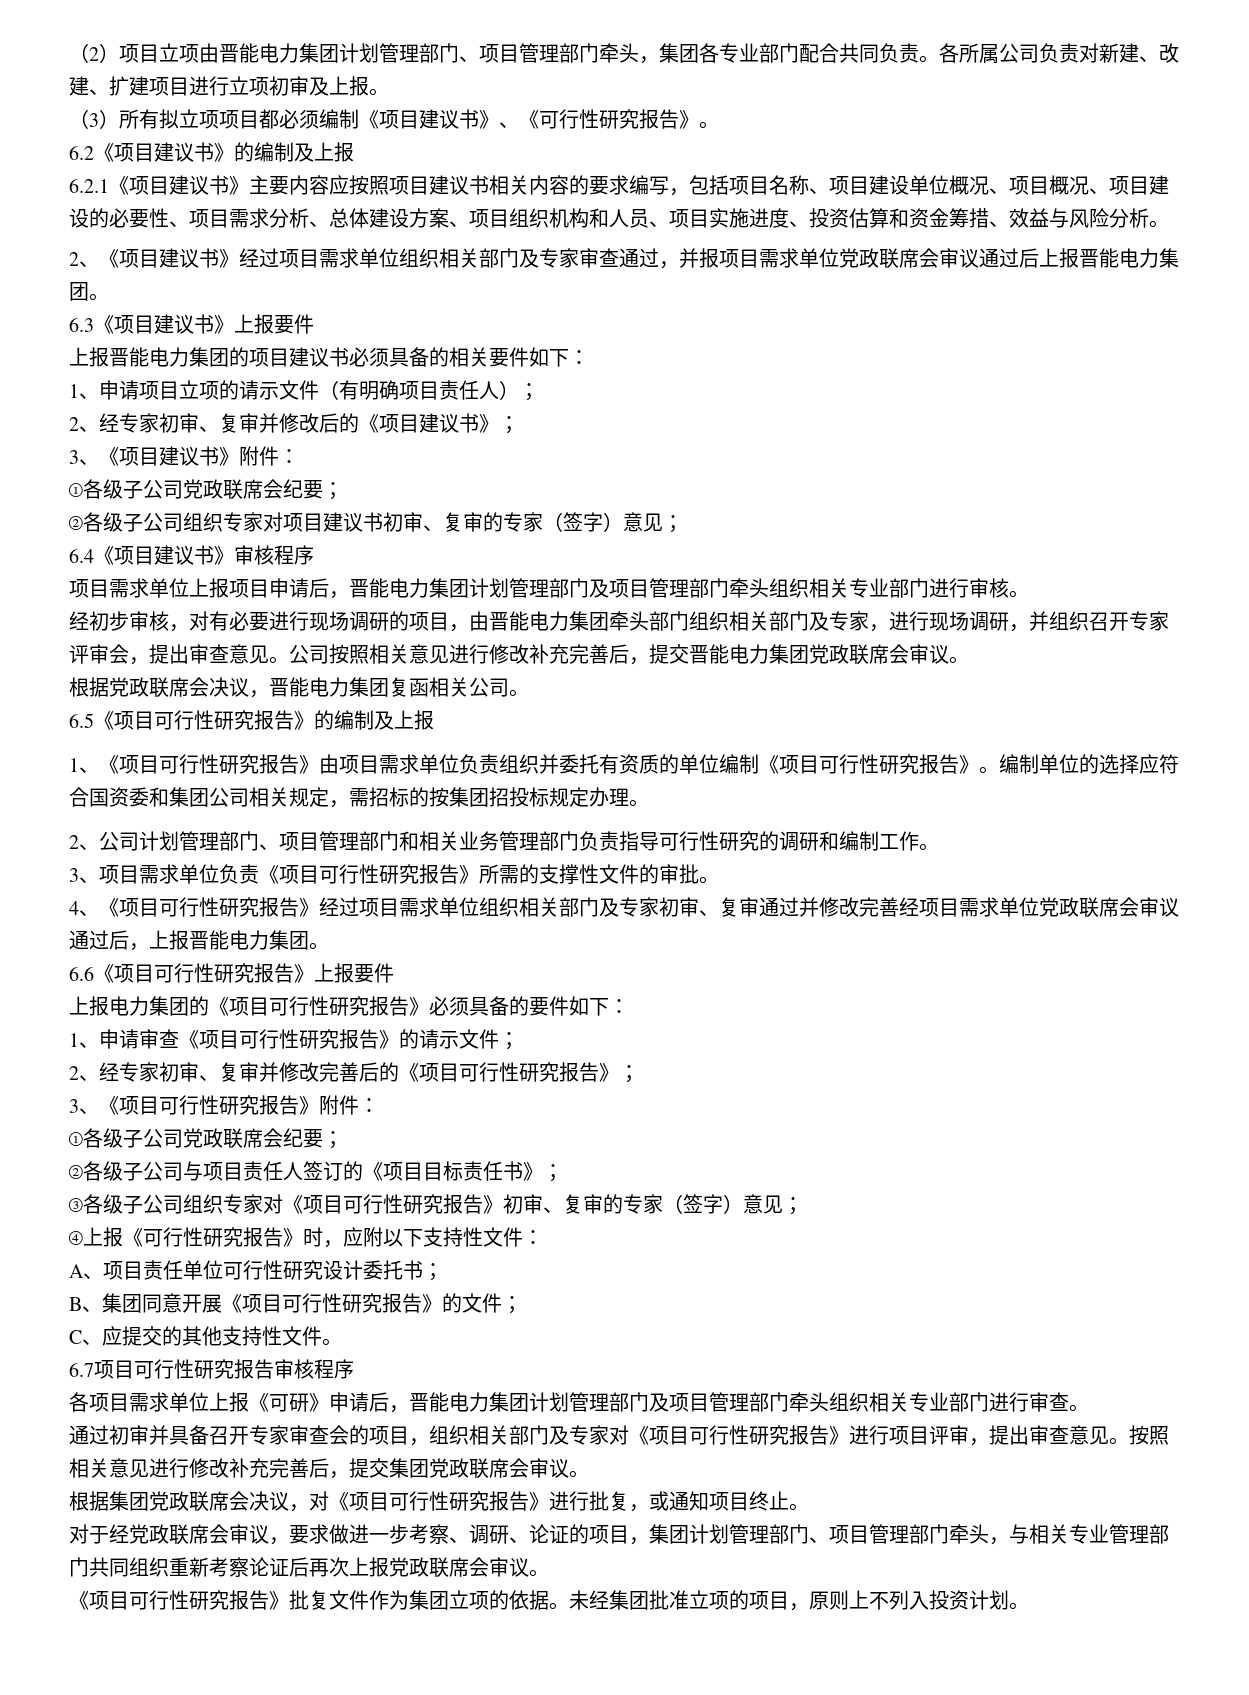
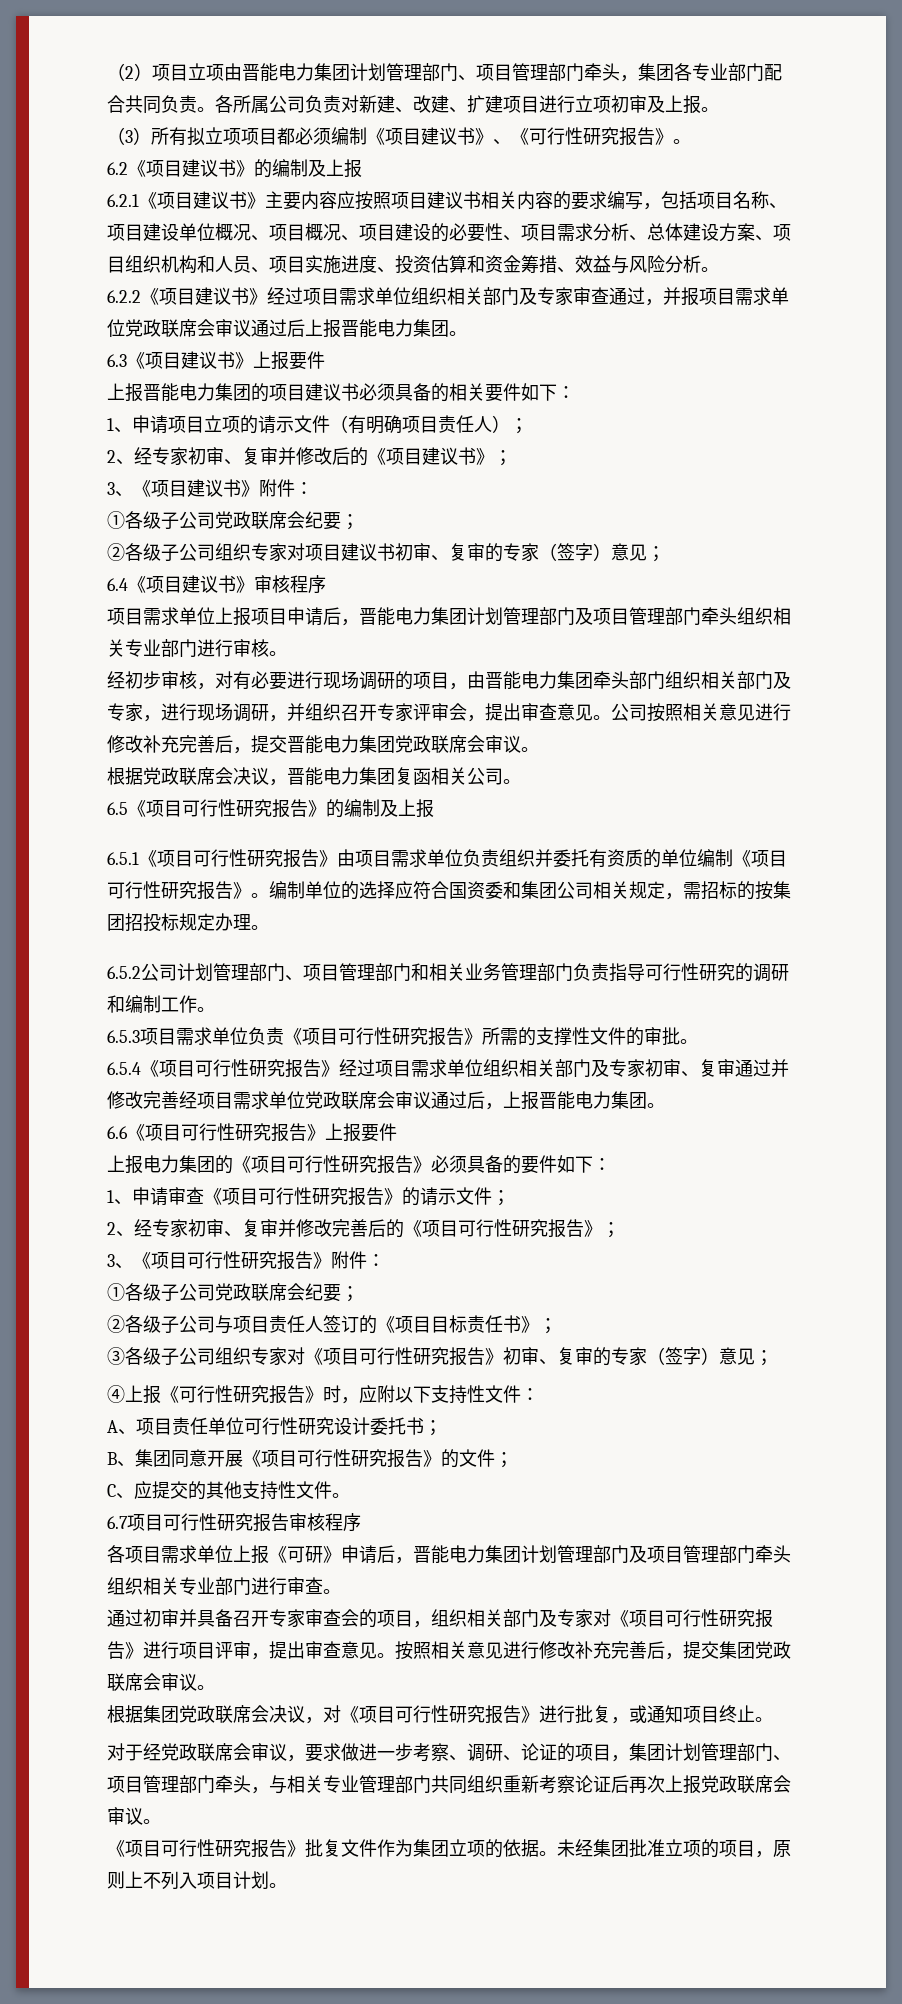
[69,252,99,267] 2、 -> [107,290,141,303] 6.2.2
[69,758,99,773] 1、 -> [107,852,139,865] 6.5.1
[69,835,99,850] 2、 -> [107,966,141,979] 6.5.2
[69,868,99,883] 3、 -> [107,1030,140,1043] 6.5.3
[69,901,99,916] 4、 -> [107,1062,141,1075] 6.5.4
[929,1590,969,1610] 投资 -> [197,1872,233,1889] 项目

